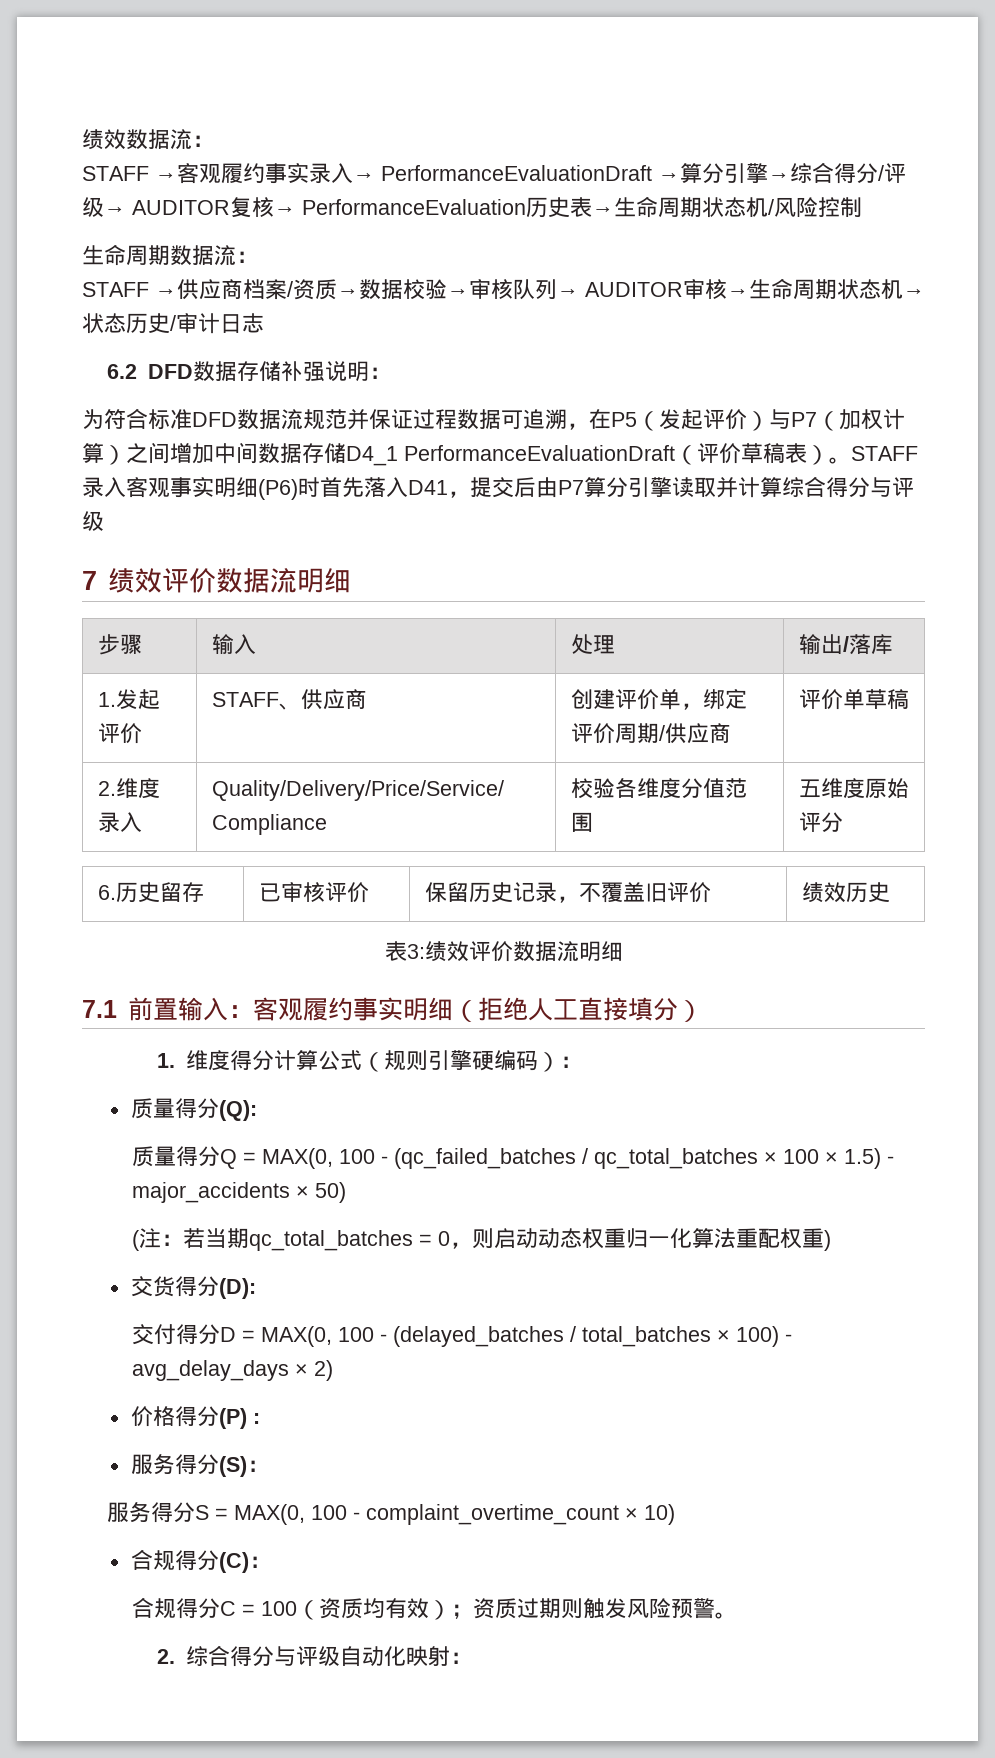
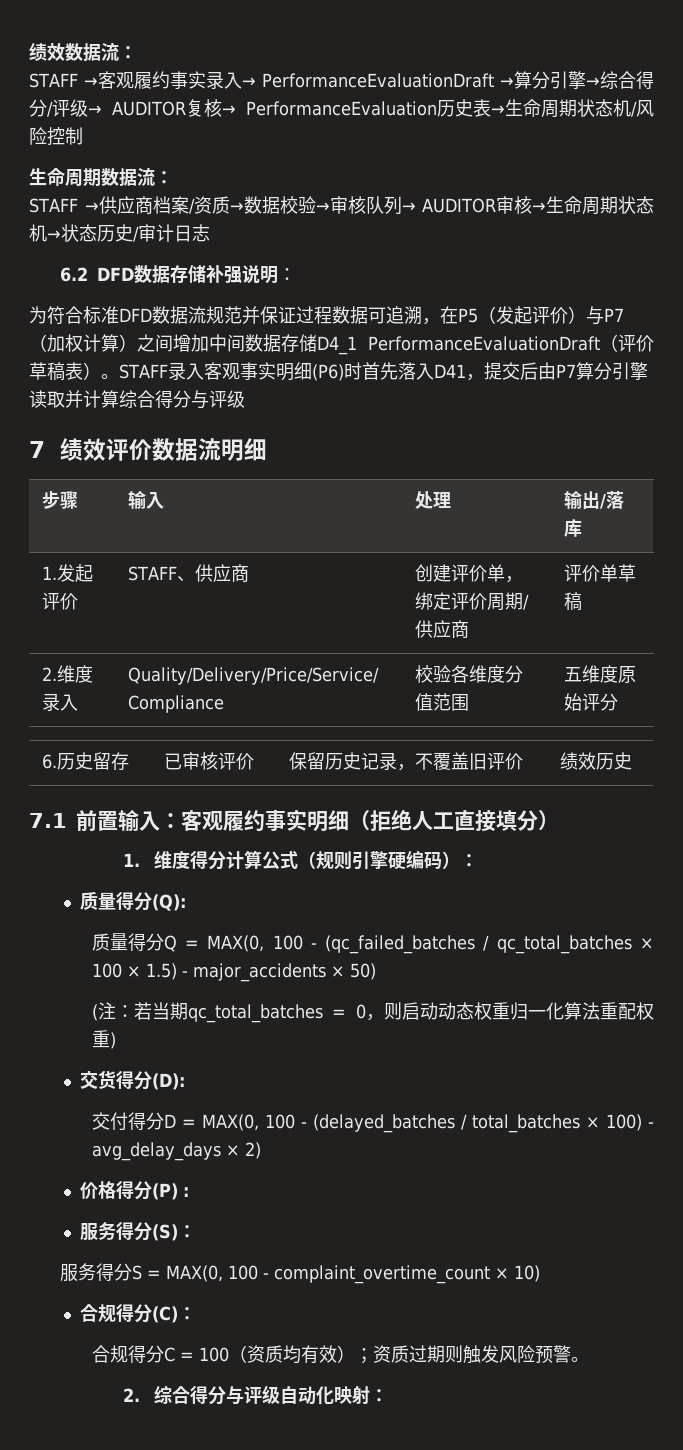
[384,941,623,962] // 表3:绩效评价数据流明细 -> (632, 761) none

